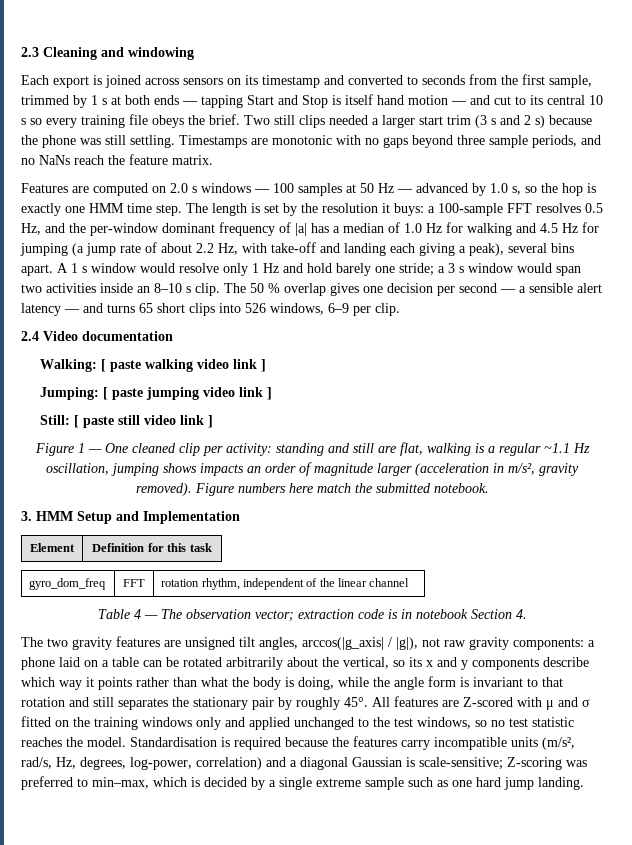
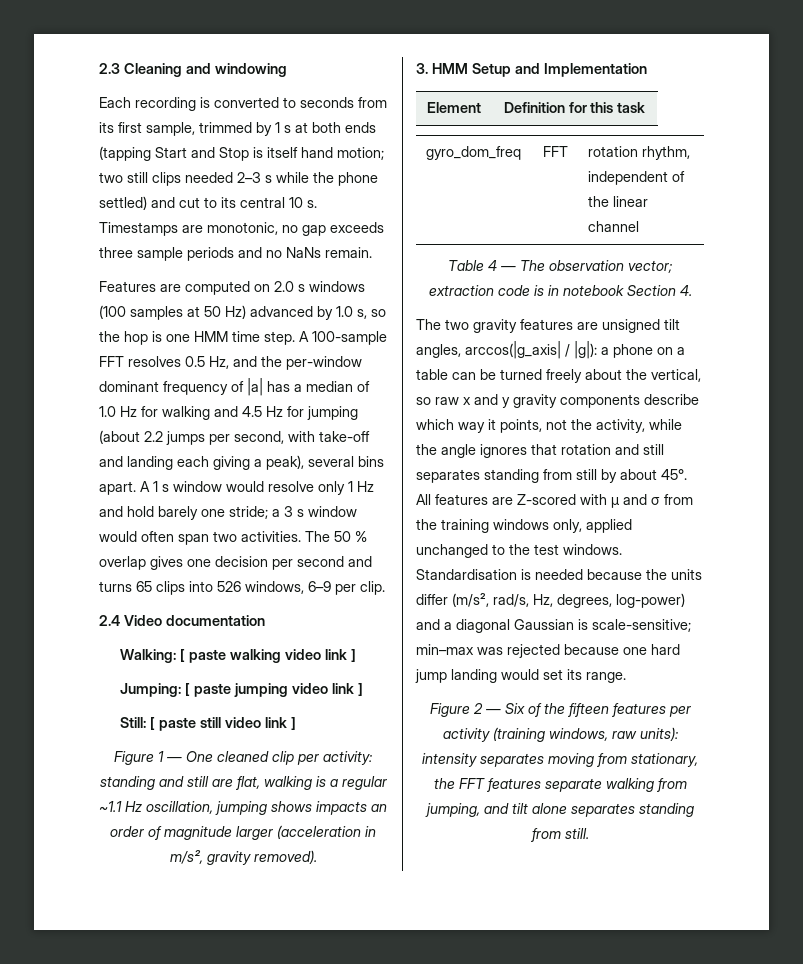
[53,75,344,88] export is joined across sensors on its timestamp and -> [135,97,210,111] recording is
[501,75,518,85] the -> [99,122,114,133] its
[182,95,243,108] — tapping -> [99,146,151,161] (tapping
[408,95,467,105] motion — -> [337,147,384,160] [99,172,378,186] [99,196,147,210] motion; two still clips needed 2–3 s while the phone settled)
[21,114,592,128] [21,135,453,148] s so every training file obeys the brief. Two still clips needed a larger start trim (3 s and 2 s) because the phone was still settling. Timestamps are monotonic with no gaps beyond -> [307,200,317,208] [99,222,384,236] s. Timestamps are monotonic, no gap exceeds
[532,135,577,148] periods, -> [187,247,234,261] periods
[74,154,213,165] reach the feature matrix. -> [325,247,372,258] remain.
[254,183,294,193] — 100 -> [99,305,126,319] (100
[378,183,413,193] Hz — -> [225,305,246,319] Hz)
[21,203,61,216] exactly -> (162, 336) none
[186,203,435,216] The length is set by the resolution it buys: a -> [299,331,309,342] A
[72,242,238,256] (a jump rate of about 2.2 Hz, -> [99,430,284,445] (about 2.2 jumps per second,
(552, 268) none -> [141,531,174,542] often
[46,283,220,296] activities inside an 8–10 s clip. -> [241,531,301,542] activities.
[500,283,602,293] [21,303,80,316] — a sensible alert latency — -> (344, 561) none
[157,303,185,313] short -> (152, 586) none
[194,483,489,496] Figure numbers here match the submitted notebook. -> (317, 857) none
[396,637,584,650] |g|), not raw gravity components: -> [574,341,597,359] |g|):
[59,657,80,667] laid -> (653, 351) none
[183,657,283,670] rotated arbitrarily -> [500,369,582,383] turned freely
[409,657,422,667] its -> [435,397,459,405] raw
(468, 665) none -> [513,394,557,408] gravity
[98,676,538,690] points rather than what the body is doing, while the angle form is invariant to -> [500,419,682,433] [416,444,527,458] points, not the activity, while the angle ignores
[172,697,340,710] the stationary pair by roughly -> [484,469,657,483] standing from still by about
[21,716,69,727] fitted on -> [664,494,693,505] from
[196,717,245,730] only and -> [553,519,582,533] only,
[417,717,574,729] [21,737,126,747] windows, so no test statistic reaches the model. -> [563,544,622,555] windows.
[234,736,538,750] required because the features carry incompatible units -> [535,569,702,580] [416,594,448,605] needed because the units differ
[130,757,262,770] log-power, correlation) -> [616,593,685,608] log-power)
[507,757,587,770] [21,776,584,790] Z-scoring was preferred to min–max, which is decided by a single extreme sample such as one hard jump landing. -> [416,644,680,658] [415,669,626,683] [429,703,691,717] [442,727,678,742] [422,753,698,767] [433,778,687,792] [424,803,694,817] [530,828,589,842] min–max was rejected because one hard jump landing would set its range. // Figure 2 — Six of the fifteen features per activity (training windows, raw units): intensity separates moving from stationary, the FFT features separate walking from jumping, and tilt alone separates standing from still.

